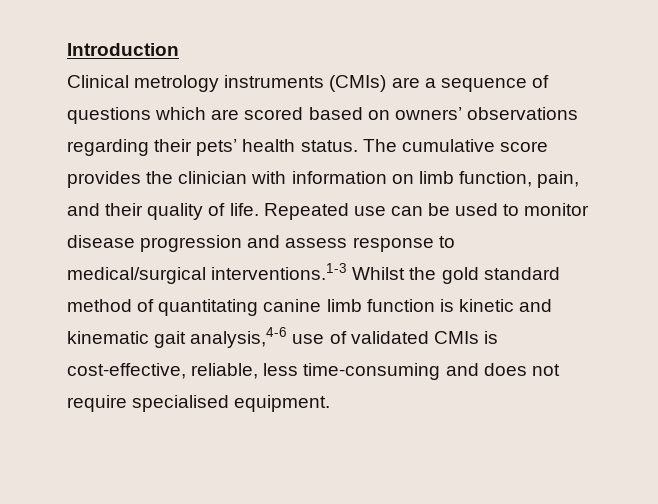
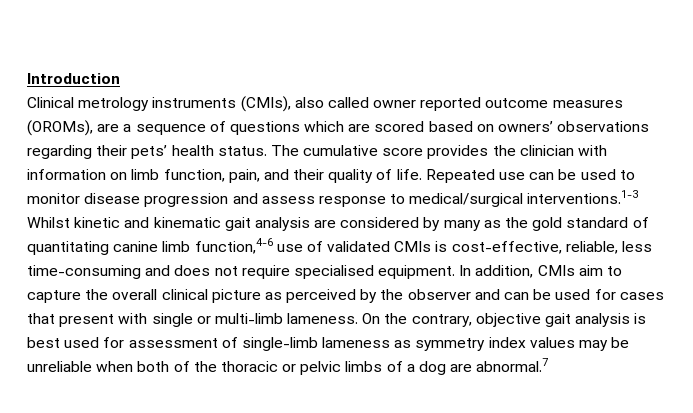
[329,75,387,92] (CMIs) -> [240,96,623,112] [27,120,93,136] (CMIs), also called owner reported outcome measures (OROMs),
(406, 273) none -> [74,217,501,231] kinetic and kinematic gait analysis are considered by many as
[67,299,132,312] method -> (629, 222) none
[366,299,553,312] [67,327,288,348] function is kinetic and kinematic gait analysis,4-6 -> [194,238,273,254] function,4-6
(331, 403) none -> [459,265,623,278] [27,289,664,303] [27,313,647,327] [27,337,630,351] [27,358,549,375] In addition, CMIs aim to capture the overall clinical picture as perceived by the observer and can be used for cases that present with single or multi-limb lameness. On the contrary, objective gait analysis is best used for assessment of single-limb lameness as symmetry index values may be unreliable when both of the thoracic or pelvic limbs of a dog are abnormal.7

